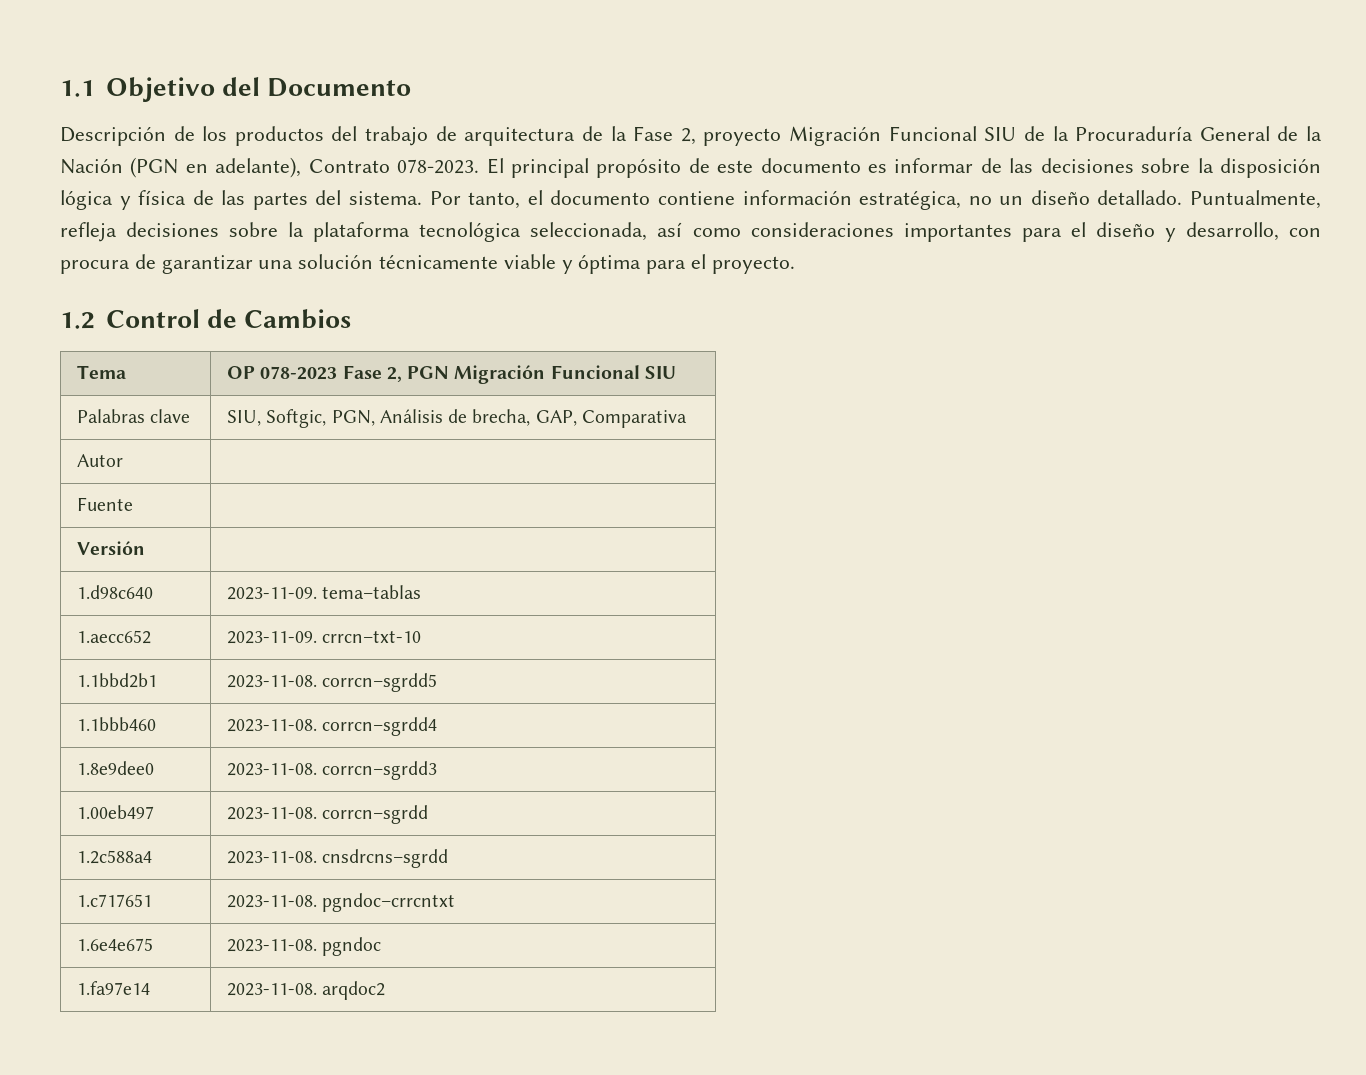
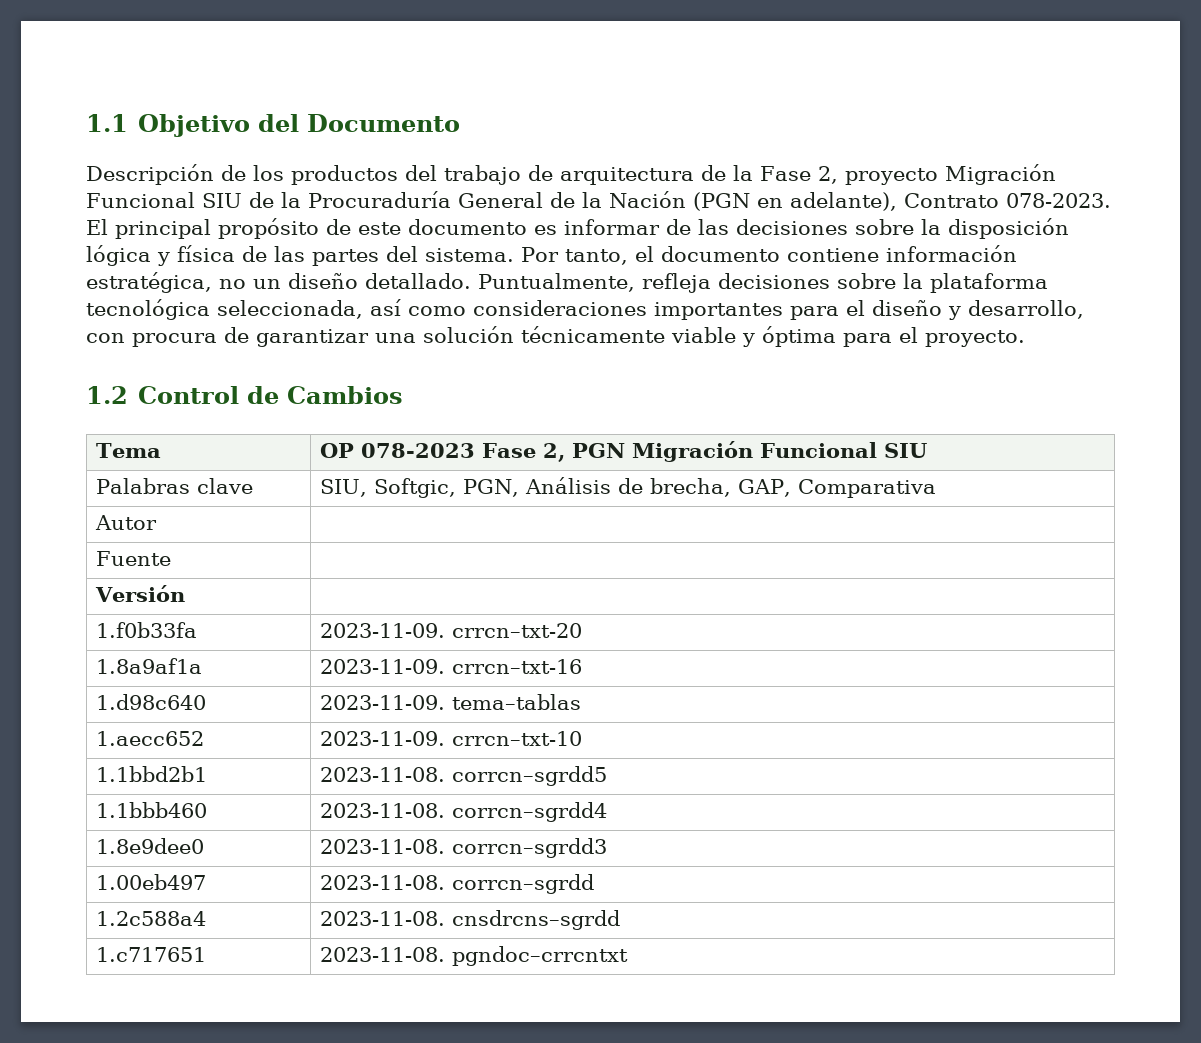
(146, 548) none -> [96,622,198,638] [320,623,583,638] [96,658,203,674] [320,659,583,674] // 1.f0b33fa | 2023-11-09. crrcn–txt-20 // 1.8a9af1a | 2023-11-09. crrcn–txt-16
[77,938,154,951] [227,937,382,956] [77,981,151,995] [227,981,386,1000] // 1.6e4e675 | 2023-11-08. pgndoc // 1.fa97e14 | 2023-11-08. arqdoc2 -> (629, 956) none

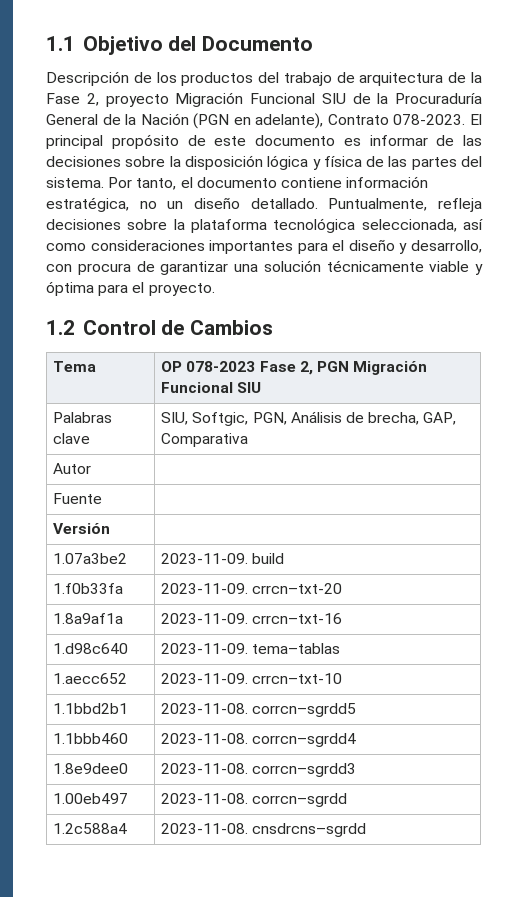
(186, 593) none -> [53,553,128,564] [161,553,285,564] // 1.07a3be2 | 2023-11-09. build
[96,947,207,962] [320,946,629,966] // 1.c717651 | 2023-11-08. pgndoc–crrcntxt -> (367, 830) none

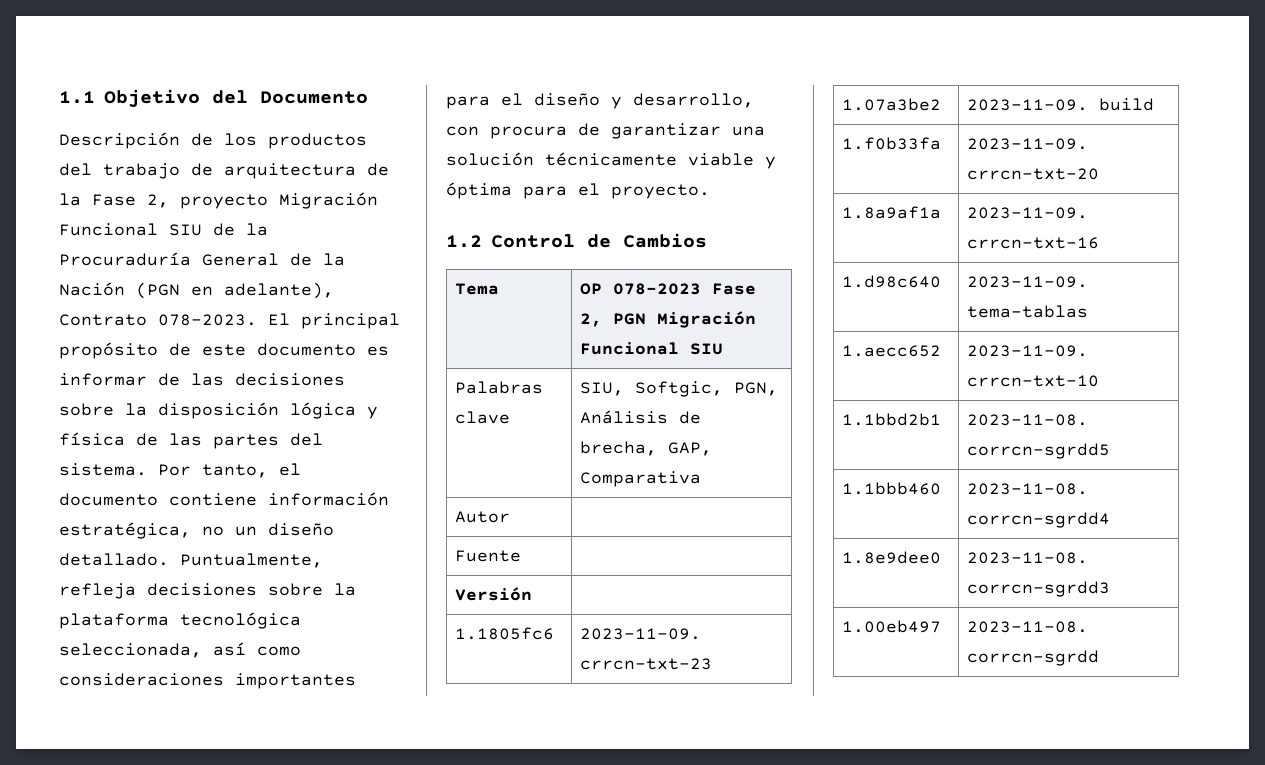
(111, 528) none -> [455,627,555,640] [580,628,702,640] [580,658,713,670] // 1.1805fc6 | 2023-11-09. crrcn–txt-23
[53,823,128,834] [161,823,367,837] // 1.2c588a4 | 2023-11-08. cnsdrcns–sgrdd -> (1100, 658) none

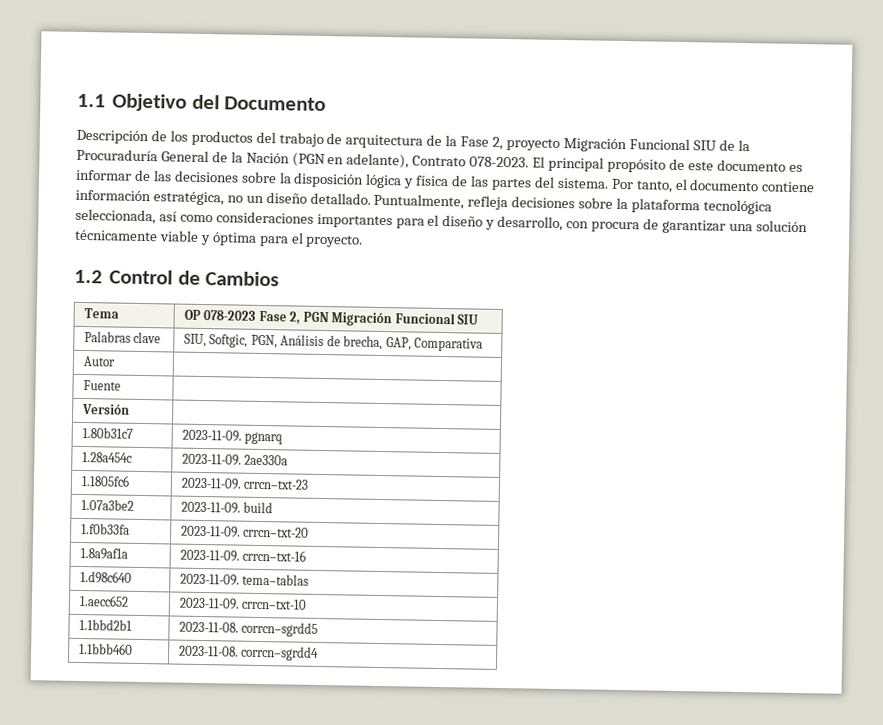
(533, 594) none -> [81,426,133,439] [181,429,284,445] [81,451,133,463] [181,453,289,466] // 1.80b31c7 | 2023-11-09. pgnarq // 1.28a454c | 2023-11-09. 2ae330a
[842,551,942,564] [967,552,1089,564] [967,581,1111,597] [842,620,942,633] [967,621,1089,633] [967,650,1100,666] // 1.8e9dee0 | 2023-11-08. corrcn–sgrdd3 // 1.00eb497 | 2023-11-08. corrcn–sgrdd -> (320, 653) none

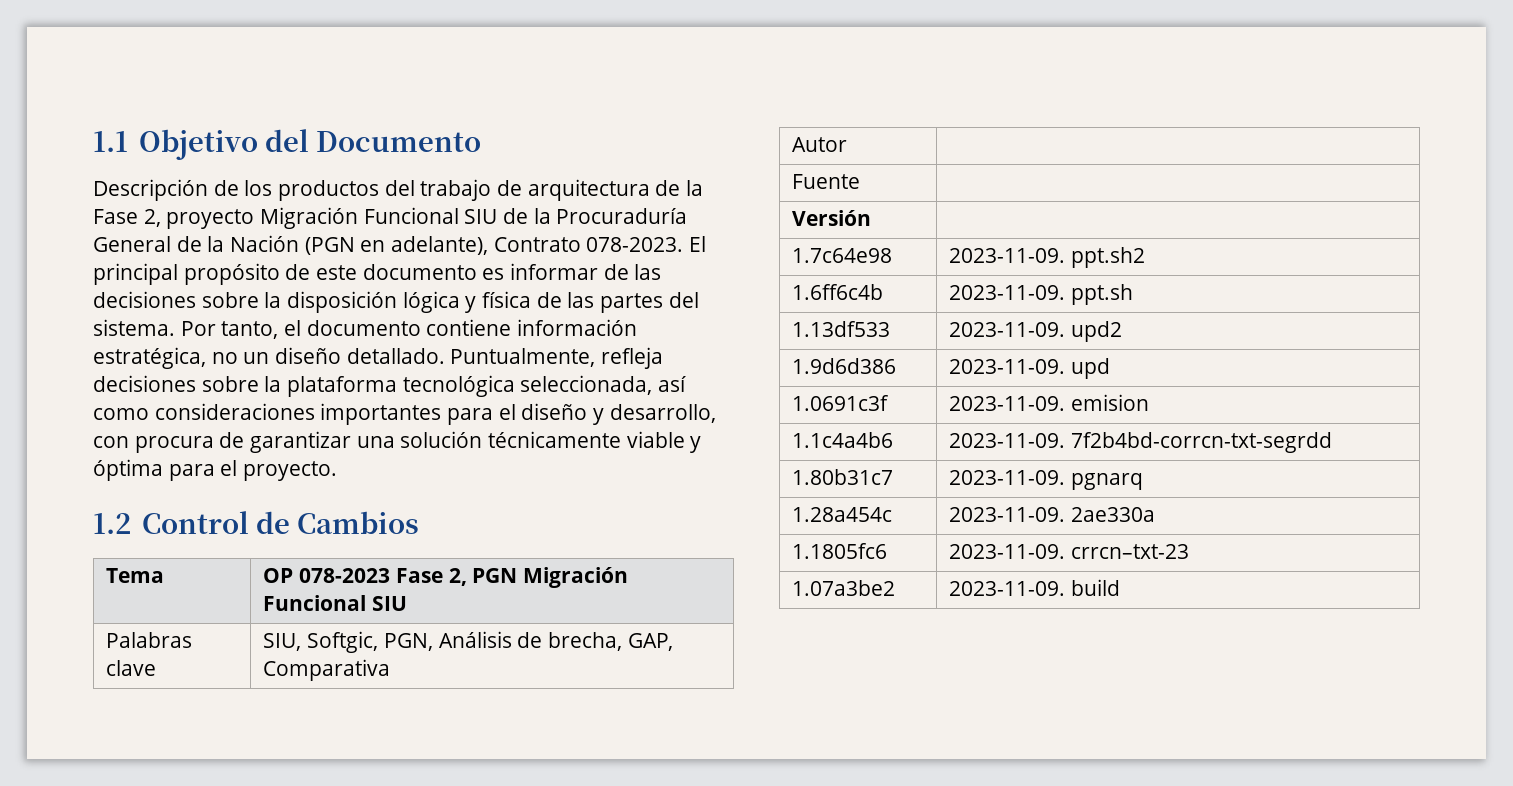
(130, 409) none -> [792,248,893,263] [949,247,1146,268] [792,284,884,300] [949,284,1134,305] [792,321,891,337] [949,321,1123,342] [792,358,897,374] [949,358,1111,379] [792,395,890,411] [949,394,1150,411] [792,432,894,448] [949,432,1333,453] // 1.7c64e98 | 2023-11-09. ppt.sh2 // 1.6ff6c4b | 2023-11-09. ppt.sh // 1.13df533 | 2023-11-09. upd2 // 1.9d6d386 | 2023-11-09. upd // 1.0691c3f | 2023-11-09. emision // 1.1c4a4b6 | 2023-11-09. 7f2b4bd-corrcn-txt-segrdd
[80,522,130,535] [180,525,310,538] [79,547,128,560] [179,549,307,562] [79,570,132,584] [179,573,310,586] [78,594,129,607] [178,597,308,610] [78,618,132,631] [178,621,319,637] [78,642,133,655] [178,645,320,661] // 1.f0b33fa | 2023-11-09. crrcn–txt-20 // 1.8a9af1a | 2023-11-09. crrcn–txt-16 // 1.d98c640 | 2023-11-09. tema–tablas // 1.aecc652 | 2023-11-09. crrcn–txt-10 // 1.1bbd2b1 | 2023-11-08. corrcn–sgrdd5 // 1.1bbb460 | 2023-11-08. corrcn–sgrdd4 -> (1121, 587) none

